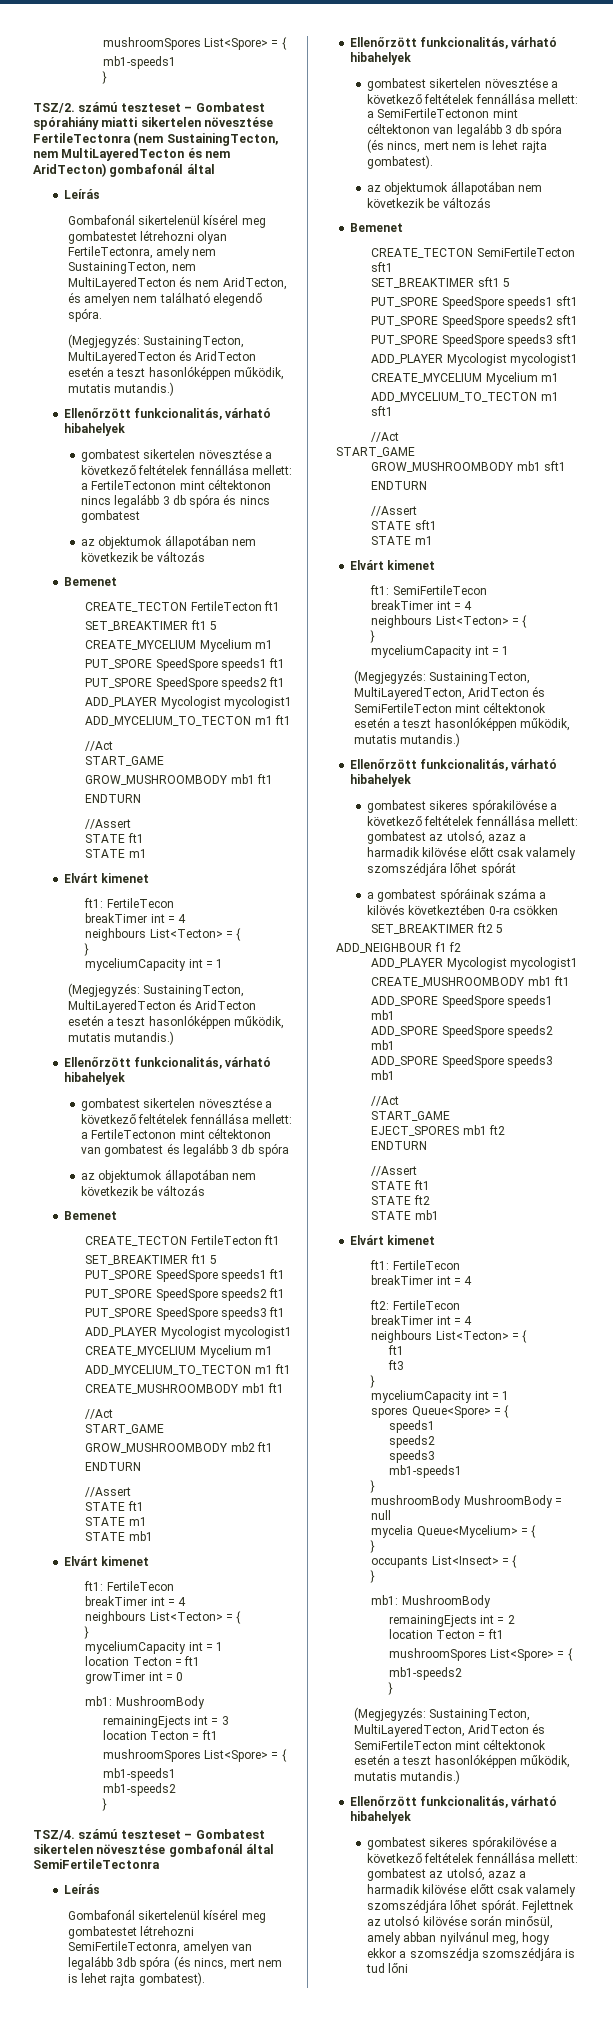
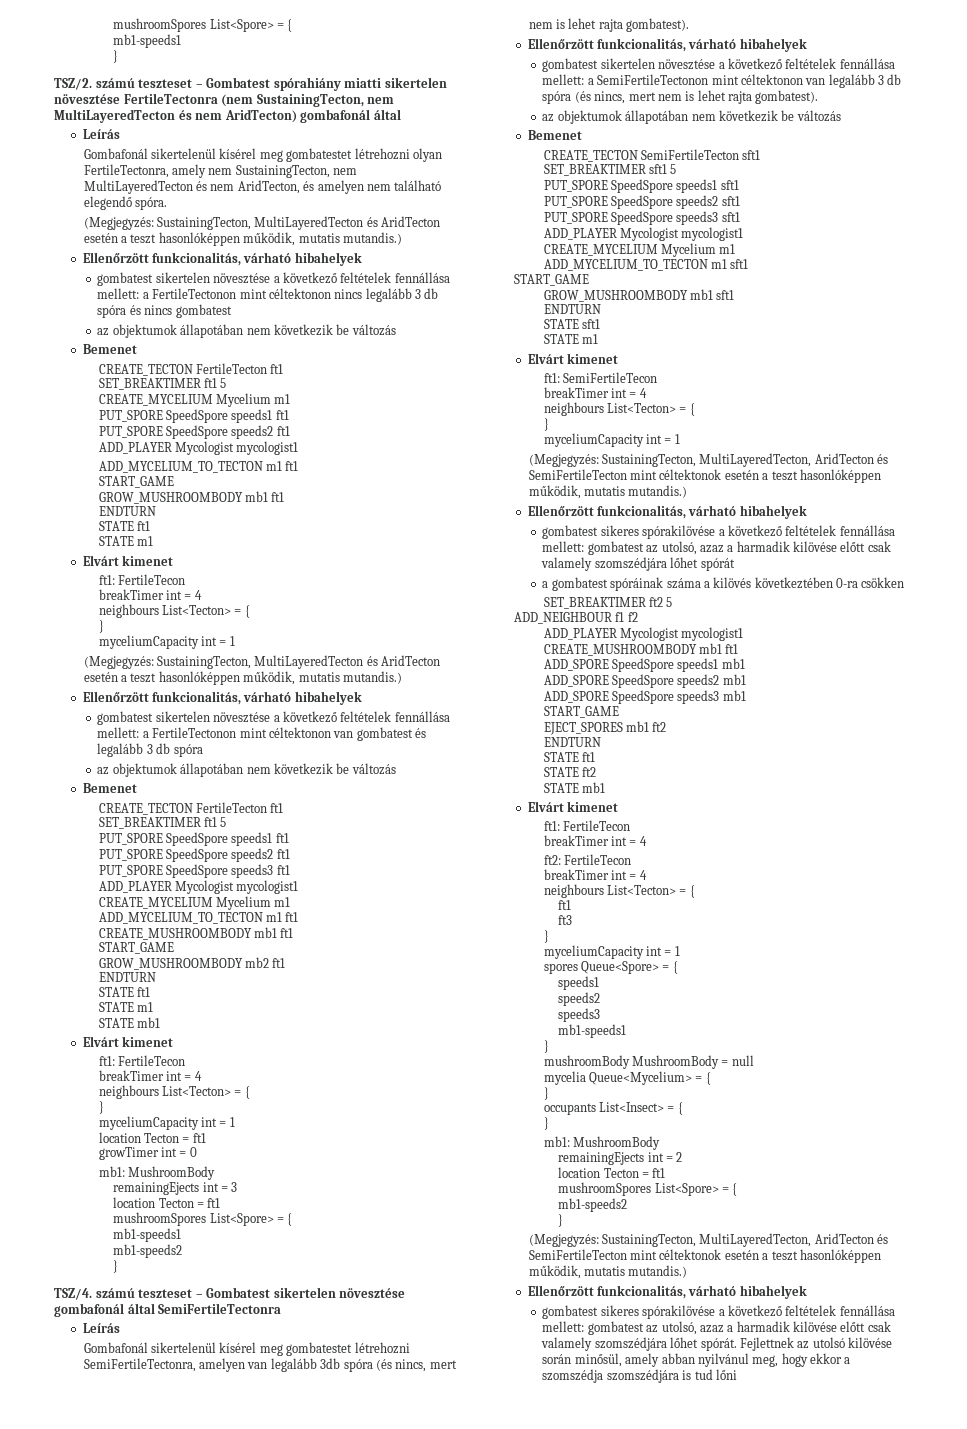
[85,741,114,751] // //Act -> (299, 466) none
[85,819,132,829] // //Assert -> (156, 511) none
[85,1409,114,1419] // //Act -> (294, 933) none
[85,1487,132,1497] // //Assert -> (156, 977) none
[371,432,400,442] // //Act -> (749, 264) none
[371,506,418,516] // //Assert -> (601, 309) none
[371,1096,400,1106] // //Act -> (746, 695) none
[371,1166,418,1176] // //Assert -> (601, 742) none

